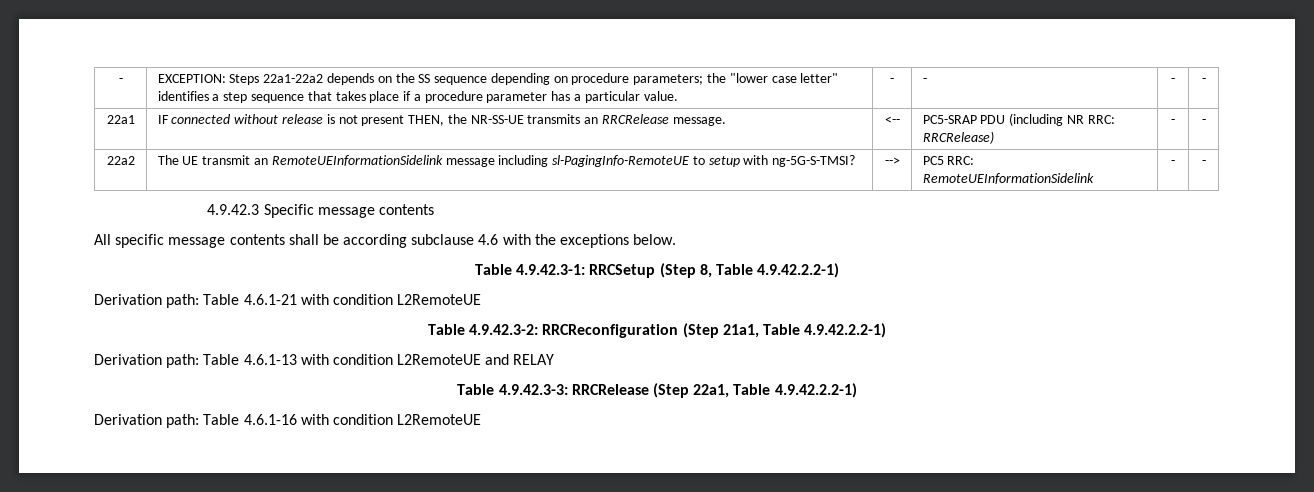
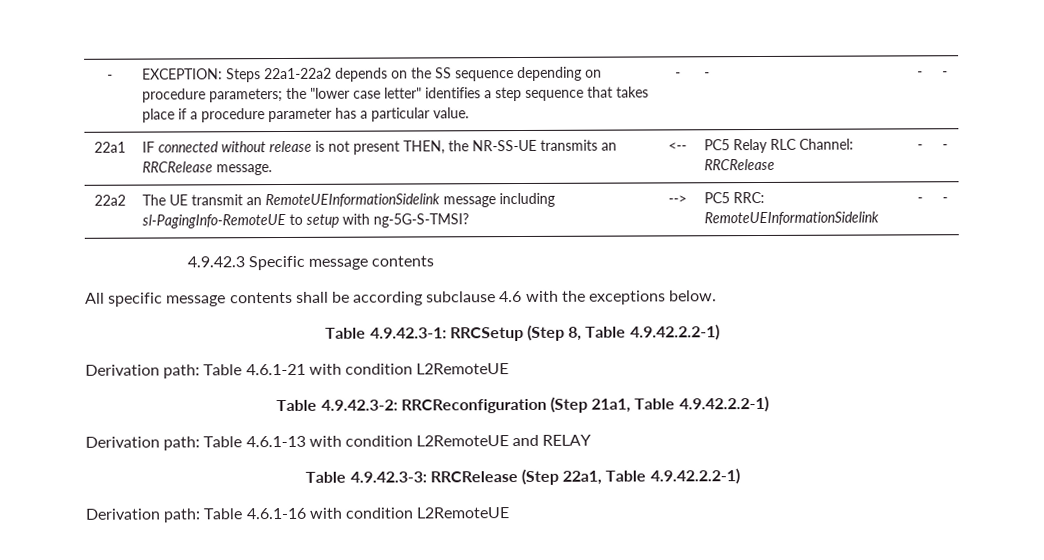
[922,113,1115,126] [922,131,994,144] PC5-SRAP PDU (including NR RRC: RRCRelease) -> [703,138,854,154] [703,158,775,171] PC5 Relay RLC Channel: RRCRelease

